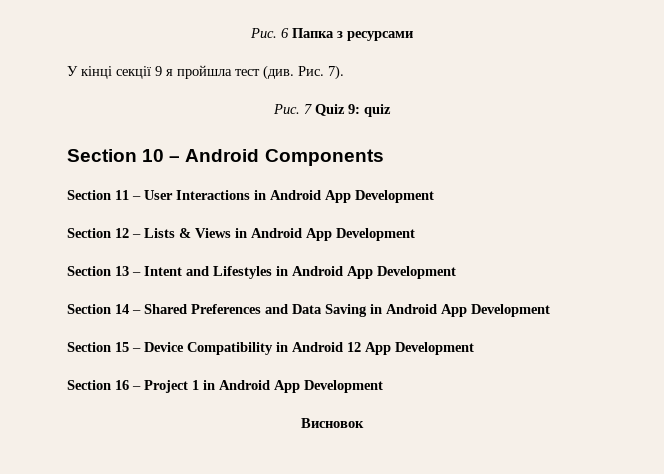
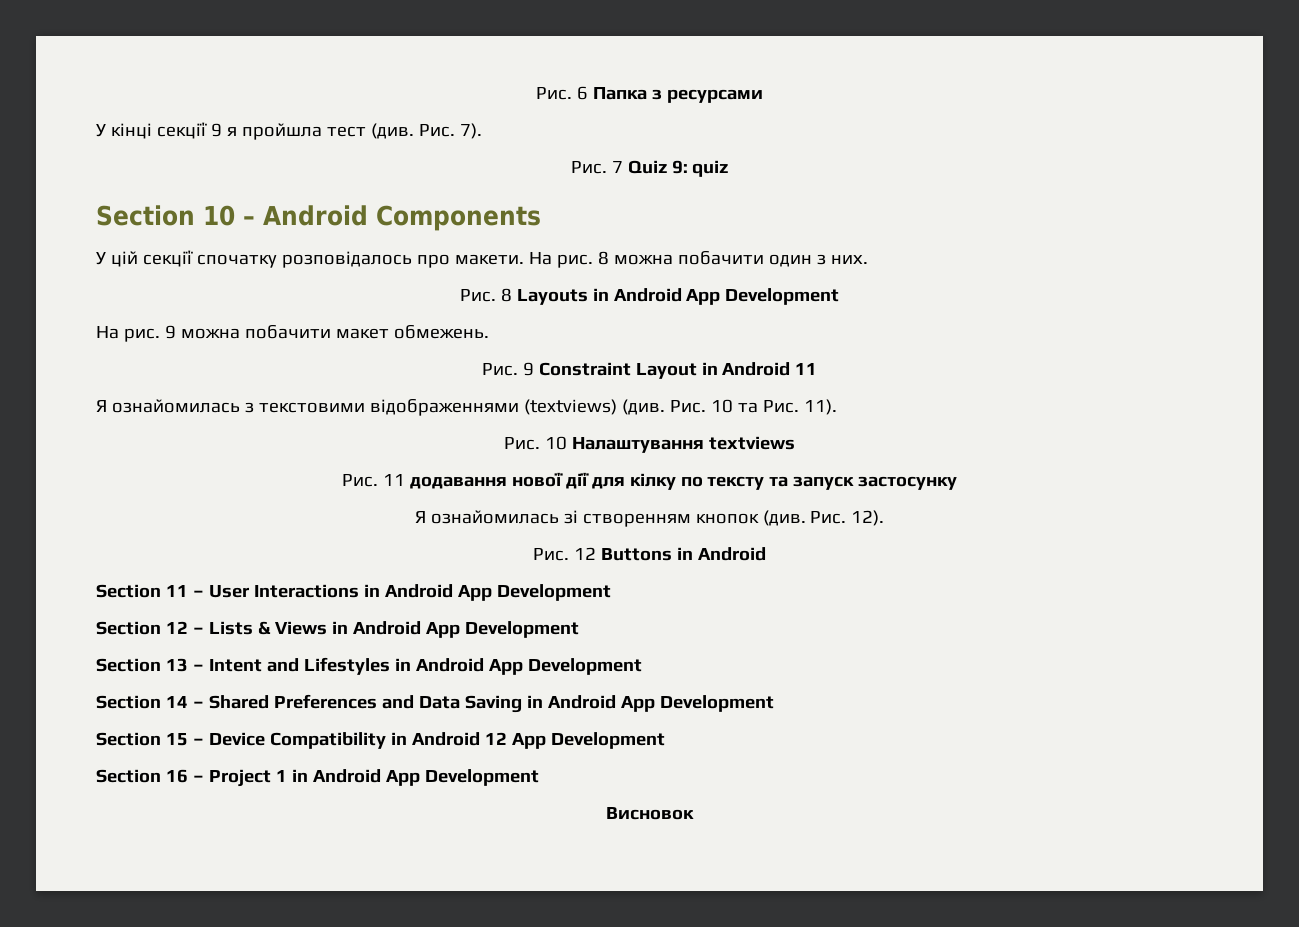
(384, 157) none -> [96,250,868,268] [459,288,840,305] [96,325,489,342] [481,362,818,379] [96,399,837,416] [504,436,795,453] [341,472,958,490] [414,510,885,527] [533,547,766,561] // У цій секції спочатку розповідалось про макети. На рис. 8 можна побачити один з них. // Рис. 8 Layouts in Android App Development // На рис. 9 можна побачити макет обмежень. // Рис. 9 Constraint Layout in Android 11 // Я ознайомилась з текстовими відображеннями (textviews) (див. Рис. 10 та Рис. 11). // Рис. 10 Налаштування textviews // Рис. 11 додавання нової дії для кілку по тексту та запуск застосунку // Я ознайомилась зі створенням кнопок (див. Рис. 12). // Рис. 12 Buttons in Android

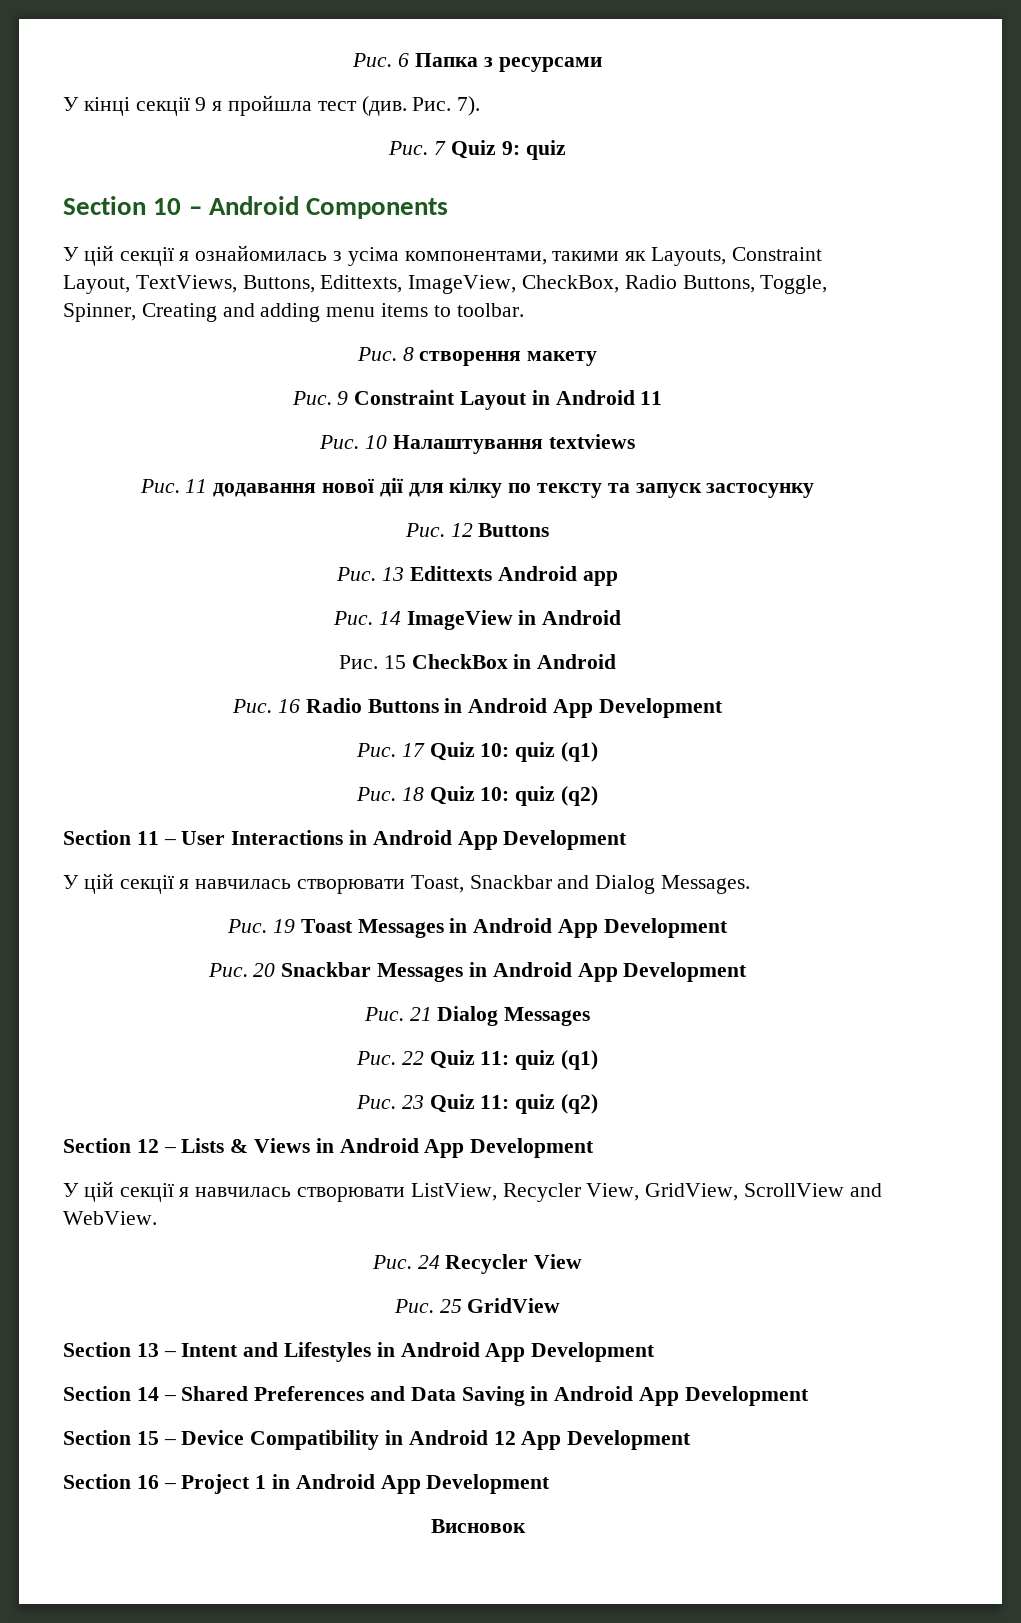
[196,251,868,268] [459,288,840,305] [96,325,489,342] спочатку розповідалось про макети. На рис. 8 можна побачити один з них. // Рис. 8 Layouts in Android App Development // На рис. 9 можна побачити макет обмежень. -> [179,245,822,266] [63,275,828,294] [63,303,524,322] [356,347,598,366] я ознайомилась з усіма компонентами, такими як Layouts, Constraint Layout, TextViews, Buttons, Edittexts, ImageView, CheckBox, Radio Buttons, Toggle, Spinner, Creating and adding menu items to toolbar. // Рис. 8 створення макету
[96,399,837,416] // Я ознайомилась з текстовими відображеннями (textviews) (див. Рис. 10 та Рис. 11). -> (663, 398) none
[414,510,885,527] [533,547,766,561] Я ознайомилась зі створенням кнопок (див. Рис. 12). // Рис. 12 Buttons in Android -> [404,523,550,537] [336,566,618,586] [332,610,622,630] [338,654,617,669] [232,698,723,718] [355,742,599,762] [355,786,599,806] Рис. 12 Buttons // Рис. 13 Edittexts Android app // Рис. 14 ImageView in Android // Рис. 15 CheckBox in Android // Рис. 16 Radio Buttons in Android App Development // Рис. 17 Quiz 10: quiz (q1) // Рис. 18 Quiz 10: quiz (q2)
(611, 592) none -> [63,873,751,894] [227,918,728,938] [207,962,748,982] [363,1006,591,1026] [355,1050,599,1070] [355,1094,599,1114] // У цій секції я навчилась створювати Toast, Snackbar and Dialog Messages. // Рис. 19 Toast Messages in Android App Development // Рис. 20 Snackbar Messages in Android App Development // Рис. 21 Dialog Messages // Рис. 22 Quiz 11: quiz (q1) // Рис. 23 Quiz 11: quiz (q2)
(579, 629) none -> [63,1181,882,1202] [63,1211,157,1225] [371,1254,583,1274] [393,1298,561,1313] // У цій секції я навчилась створювати ListView, Recycler View, GridView, ScrollView and WebView. // Рис. 24 Recycler View // Рис. 25 GridView

